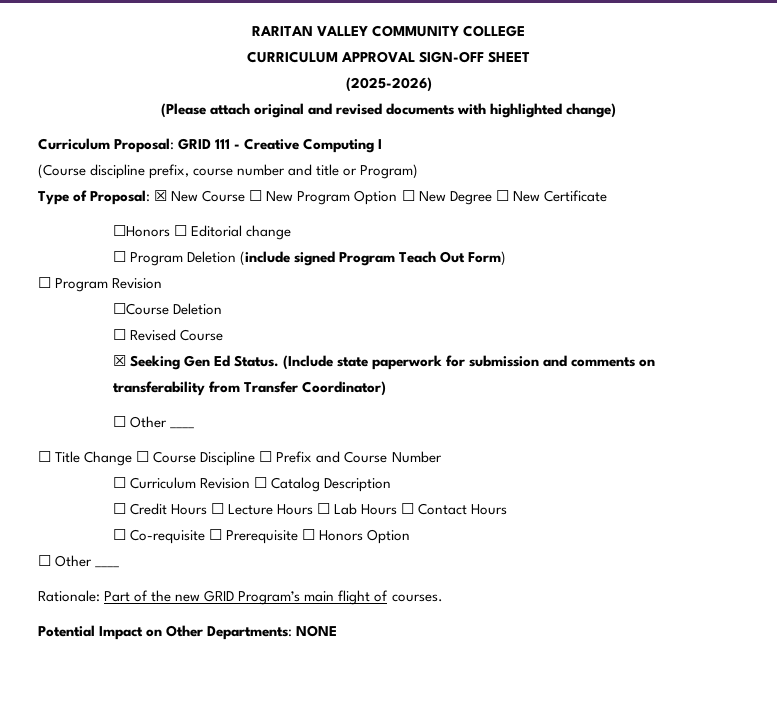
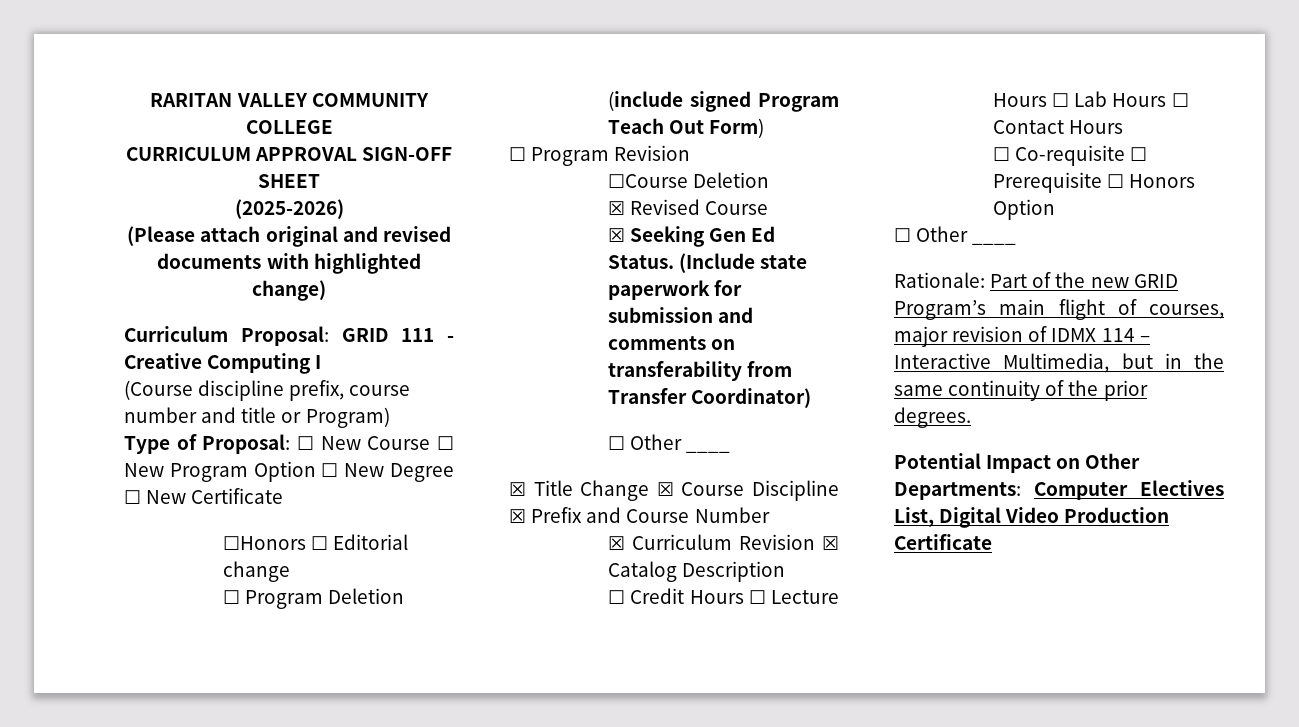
[154,190,168,201] ☒ -> [297,436,314,450] ☐
[112,329,126,340] ☐ -> [608,201,625,215] ☒
[38,451,51,462] ☐ -> [509,482,526,496] ☒
[136,451,150,462] ☐ -> [656,482,674,496] ☒
[259,451,273,462] ☐ -> [509,509,526,523] ☒
[112,477,126,488] ☐ -> [608,536,625,550] ☒
[254,477,268,488] ☐ -> [822,536,839,550] ☒
[391,594,443,602] courses. -> [1149,304,1224,319] [894,326,1150,347] [894,353,1224,373] [894,380,1148,401] [894,407,971,428] courses, major revision of IDMX 114 – Interactive Multimedia, but in the same continuity of the prior degrees.
[207,625,338,640] Departments: NONE -> [894,480,1224,500] [894,507,1170,528] [894,534,992,550] Departments: Computer Electives List, Digital Video Production Certificate

